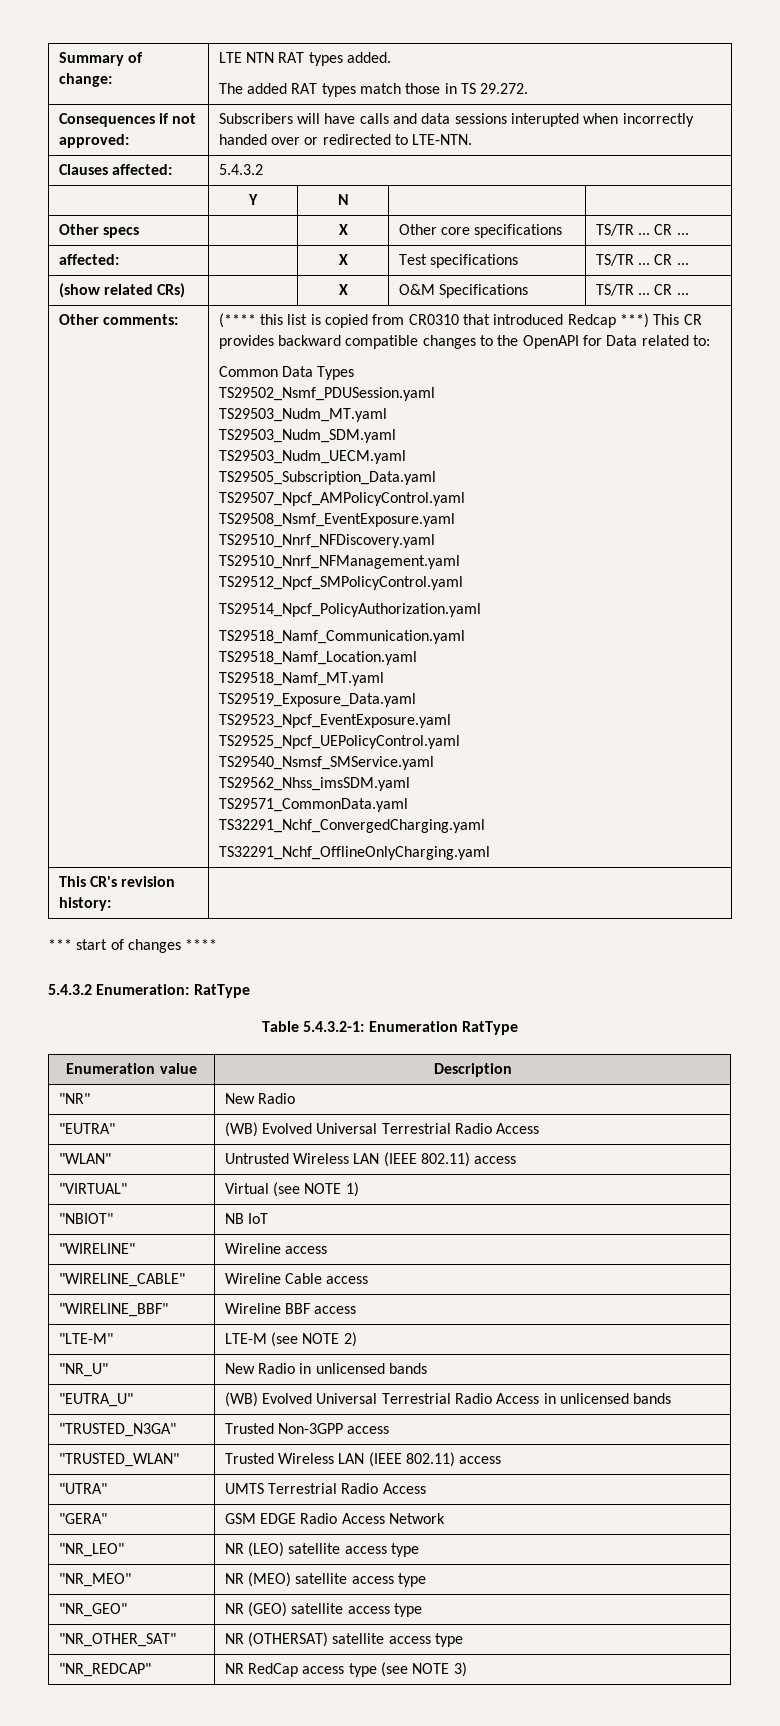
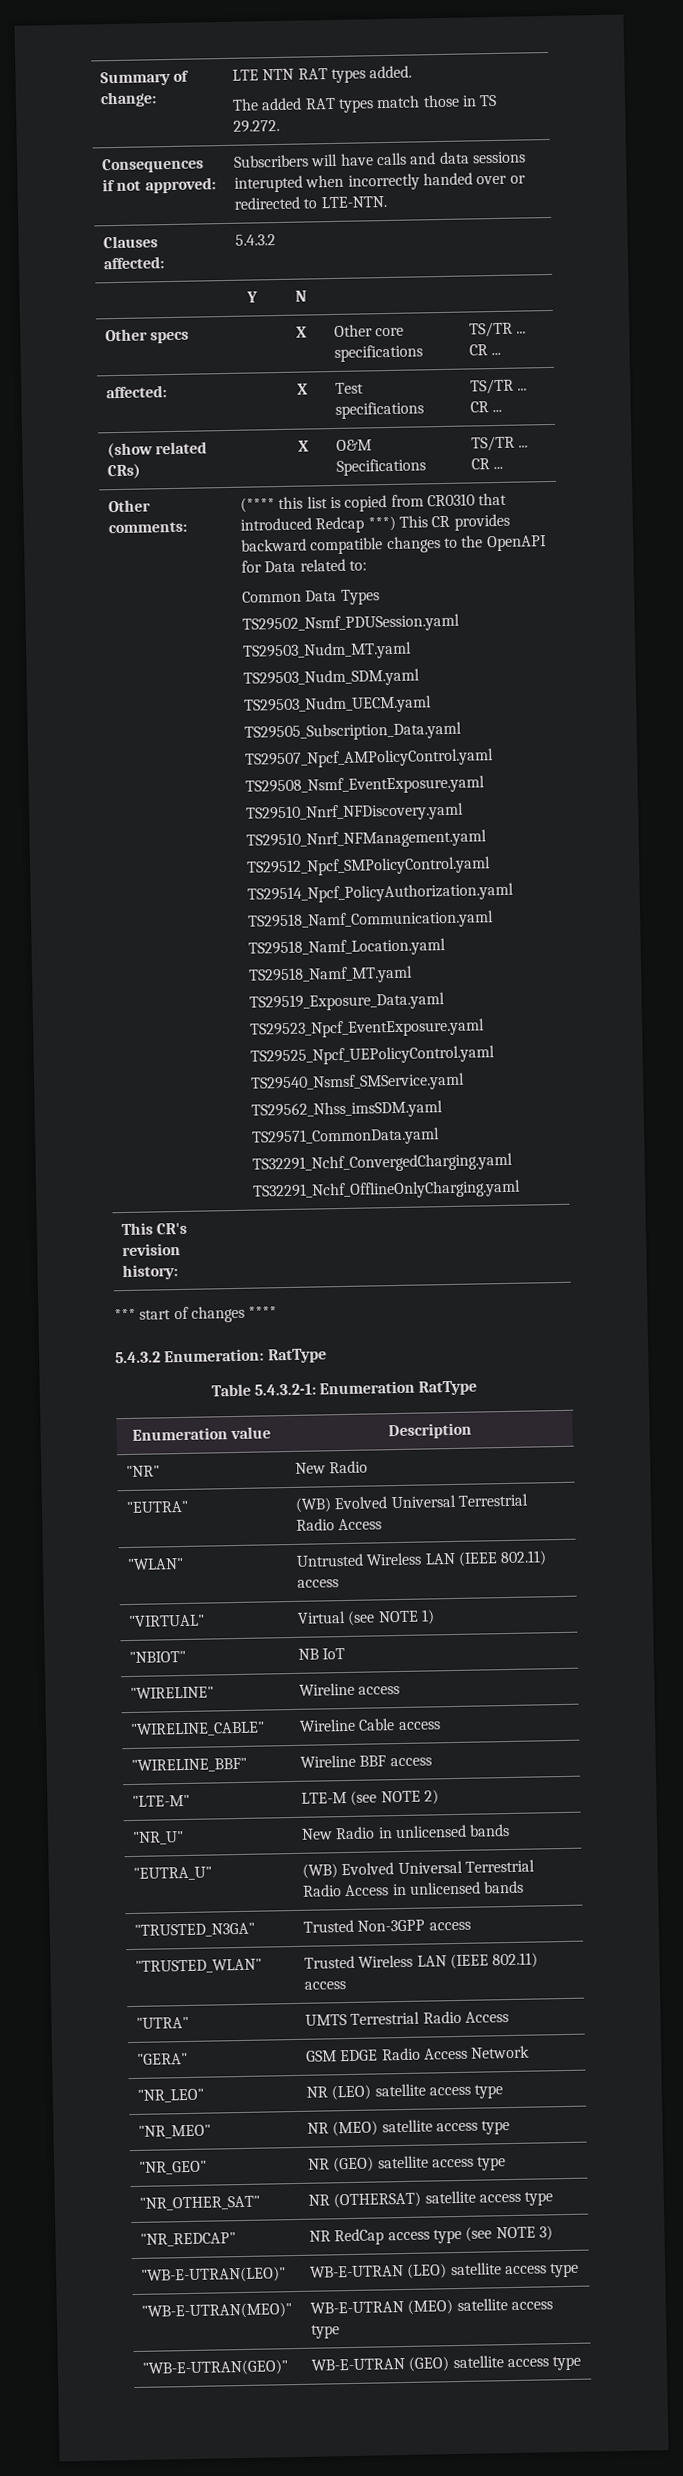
(467, 1669) none -> [141,2266,287,2284] [310,2262,580,2279] [141,2302,293,2320] [310,2298,554,2315] [311,2324,341,2339] [142,2359,290,2377] [311,2355,582,2372] // "WB-E-UTRAN(LEO)" | WB-E-UTRAN (LEO) satellite access type // "WB-E-UTRAN(MEO)" | WB-E-UTRAN (MEO) satellite access type // "WB-E-UTRAN(GEO)" | WB-E-UTRAN (GEO) satellite access type

